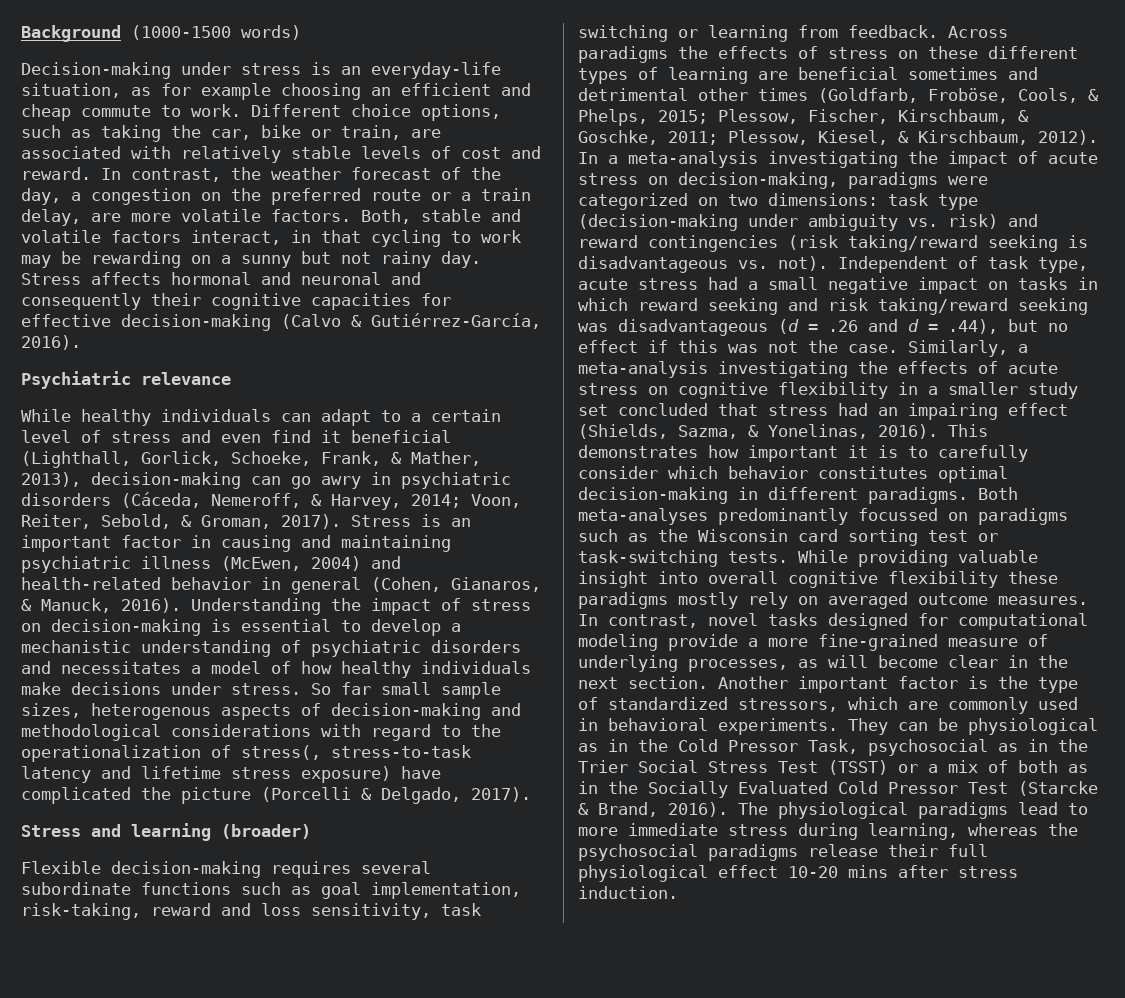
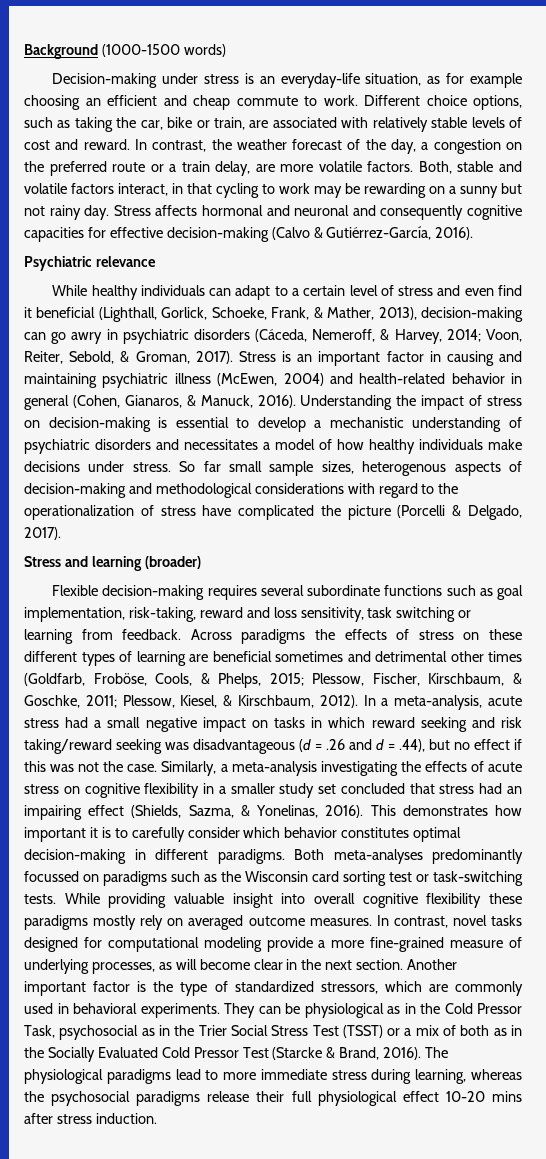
[151,293,201,306] their -> (464, 212) none
[241,745,471,760] [21,766,391,783] stress(, stress-to-task latency and lifetime stress exposure) -> [160,506,196,516] stress
[628,151,1098,168] [578,172,988,189] [578,193,978,210] [578,214,1038,231] [578,235,1088,252] [578,256,1088,273] meta-analysis investigating the impact of acute stress on decision-making, paradigms were categorized on two dimensions: task type (decision-making under ambiguity vs. risk) and reward contingencies (risk taking/reward seeking is disadvantageous vs. not). Independent of task type, -> [394,695,483,710] meta-analysis,

